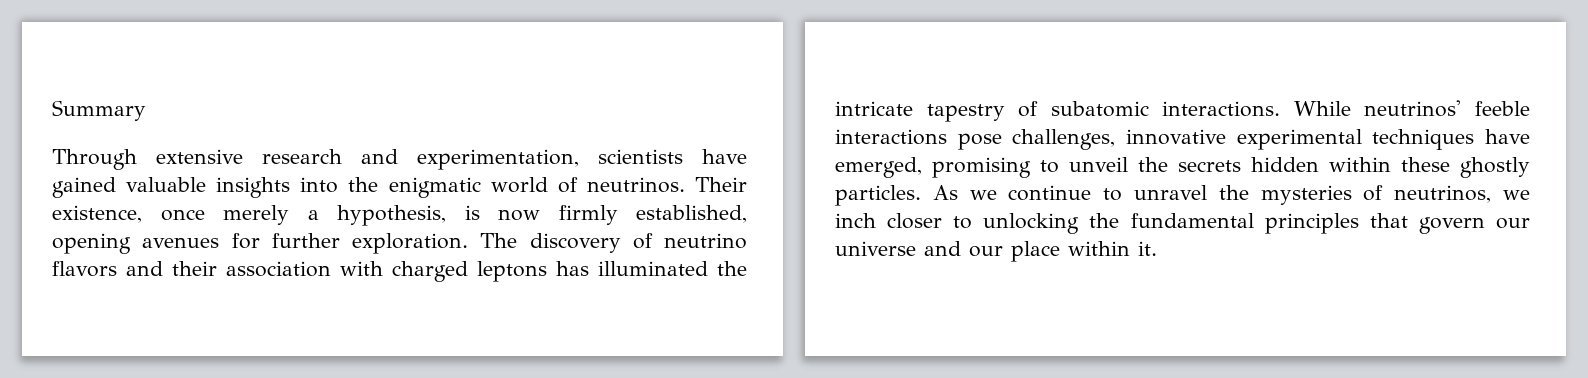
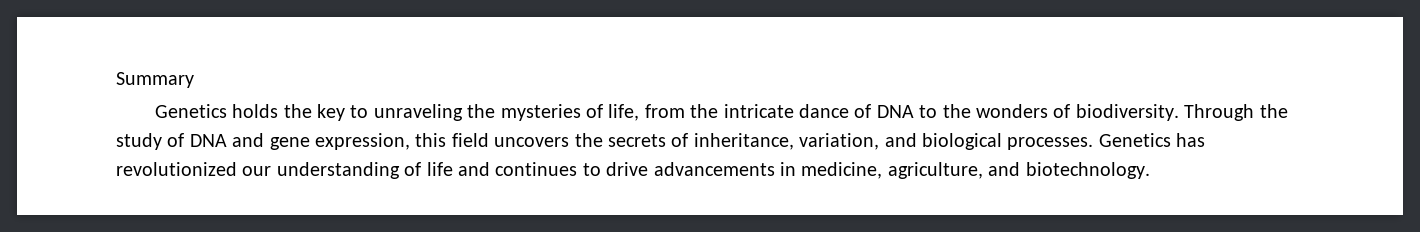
[52,149,747,170] [52,177,747,198] [52,205,747,226] [52,233,747,254] [52,261,747,282] [835,100,1530,122] [835,129,1530,150] [835,157,1530,178] [835,185,1530,206] [835,213,1530,234] [835,241,1157,262] Through extensive research and experimentation, scientists have gained valuable insights into the enigmatic world of neutrinos. Their existence, once merely a hypothesis, is now firmly established, opening avenues for further exploration. The discovery of neutrino flavors and their association with charged leptons has illuminated the intricate tapestry of subatomic interactions. While neutrinos' feeble interactions pose challenges, innovative experimental techniques have emerged, promising to unveil the secrets hidden within these ghostly particles. As we continue to unravel the mysteries of neutrinos, we inch closer to unlocking the fundamental principles that govern our universe and our place within it. -> [154,104,1288,121] [116,133,1206,150] [116,162,1150,179] Genetics holds the key to unraveling the mysteries of life, from the intricate dance of DNA to the wonders of biodiversity. Through the study of DNA and gene expression, this field uncovers the secrets of inheritance, variation, and biological processes. Genetics has revolutionized our understanding of life and continues to drive advancements in medicine, agriculture, and biotechnology.

